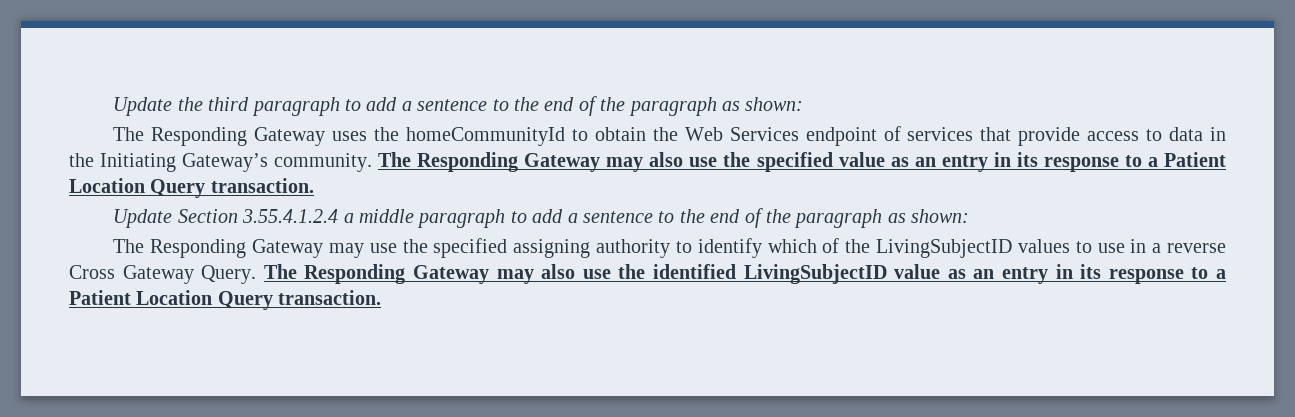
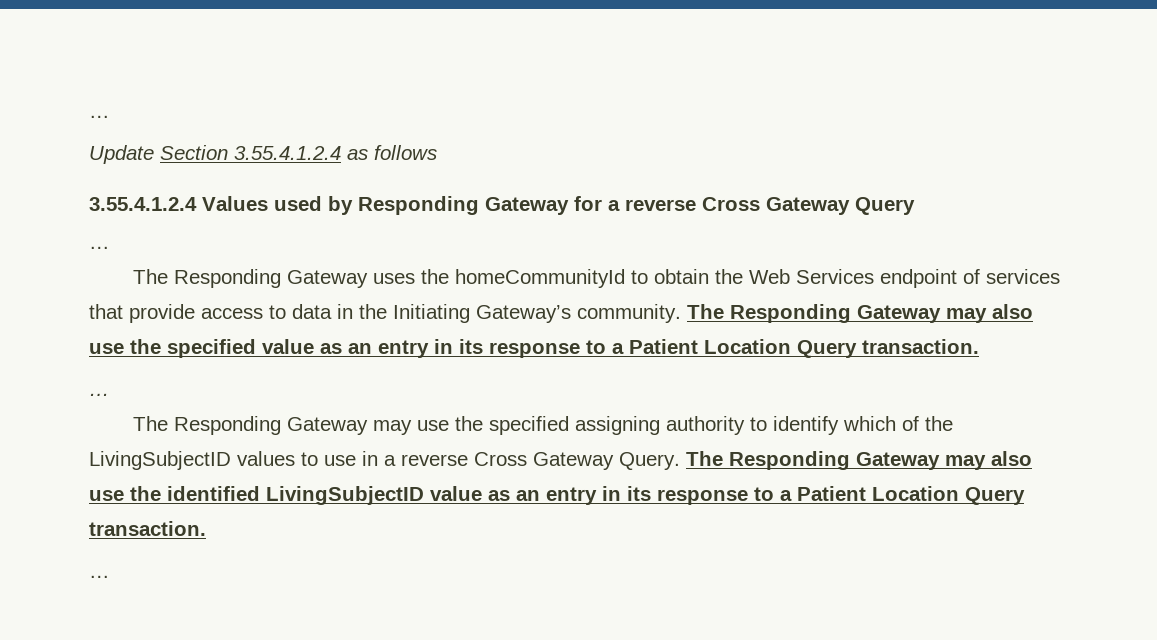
[113,96,804,116] Update the third paragraph to add a sentence to the end of the paragraph as shown: -> [89,115,110,118] [89,145,437,164] [89,196,915,215] [89,246,110,249] … // Update Section 3.55.4.1.2.4 as follows // 3.55.4.1.2.4 Values used by Responding Gateway for a reverse Cross Gateway Query // …
[113,208,970,228] Update Section 3.55.4.1.2.4 a middle paragraph to add a sentence to the end of the paragraph as shown: -> [89,393,110,396] …
(382, 297) none -> [89,575,110,578] // …

